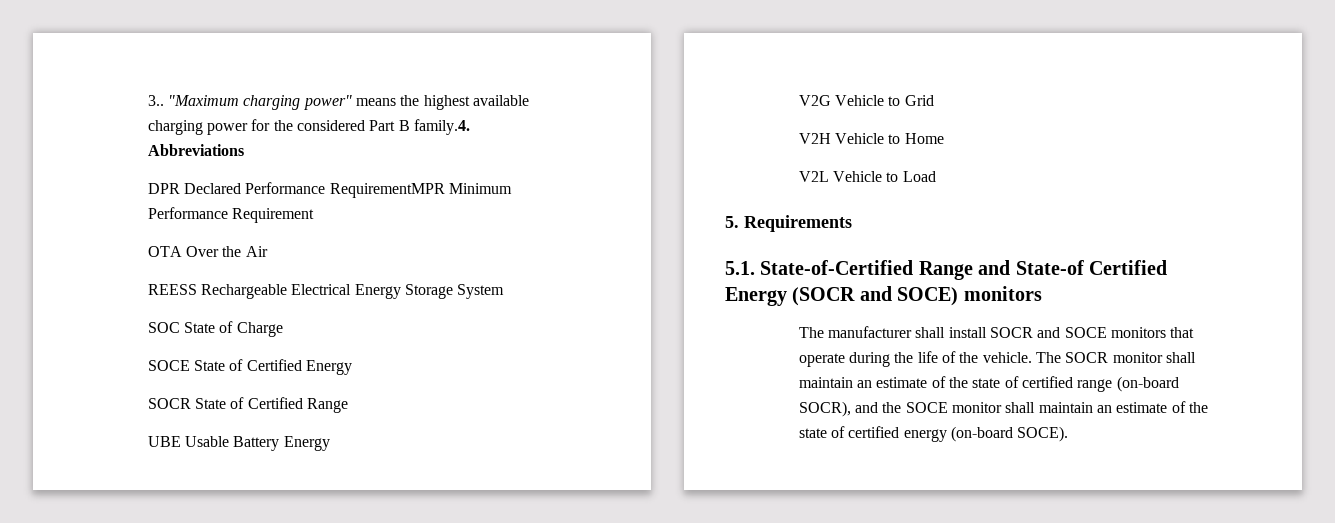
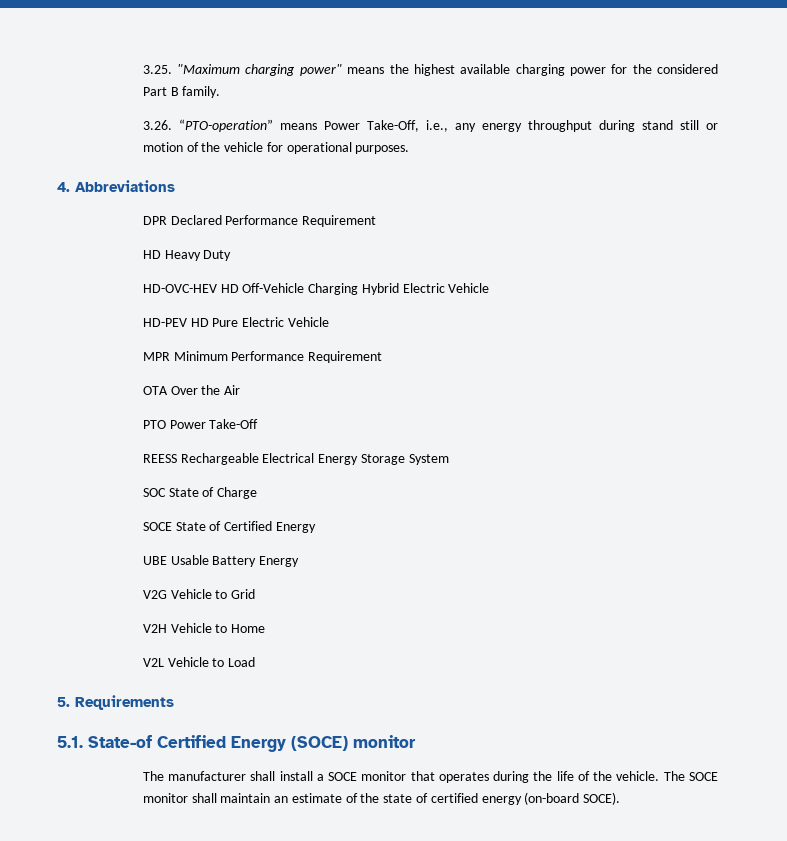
[147,95,164,106] 3.. -> [142,65,172,74] 3.25.
[413,119,470,135] [147,144,244,156] [147,182,445,198] family.4. Abbreviations // DPR Declared Performance RequirementMPR -> [182,86,221,98] [142,119,719,132] [142,142,410,154] [57,180,175,192] [142,215,377,227] [142,250,232,261] [142,283,490,295] [142,317,329,327] [142,352,170,361] family. // 3.26. “PTO-operation” means Power Take-Off, i.e., any energy throughput during stand still or motion of the vehicle for operational purposes. // 4. Abbreviations // DPR Declared Performance Requirement // HD Heavy Duty // HD-OVC-HEV HD Off-Vehicle Charging Hybrid Electric Vehicle // HD-PEV HD Pure Electric Vehicle // MPR
(268, 251) none -> [142,419,259,429] // PTO Power Take-Off
[147,397,349,413] // SOCR State of Certified Range -> (316, 527) none
[760,260,1167,280] [725,286,1042,306] [798,326,1195,338] [798,353,845,367] State-of-Certified Range and State-of Certified Energy (SOCR and SOCE) monitors // The manufacturer shall install SOCR and SOCE monitors that operate -> [88,735,416,752] [142,771,489,783] State-of Certified Energy (SOCE) monitor // The manufacturer shall install a SOCE monitor that operates
[1065,352,1196,363] [798,376,1179,392] [798,401,902,417] SOCR monitor shall maintain an estimate of the state of certified range (on-board SOCR), and the -> (685, 776) none

